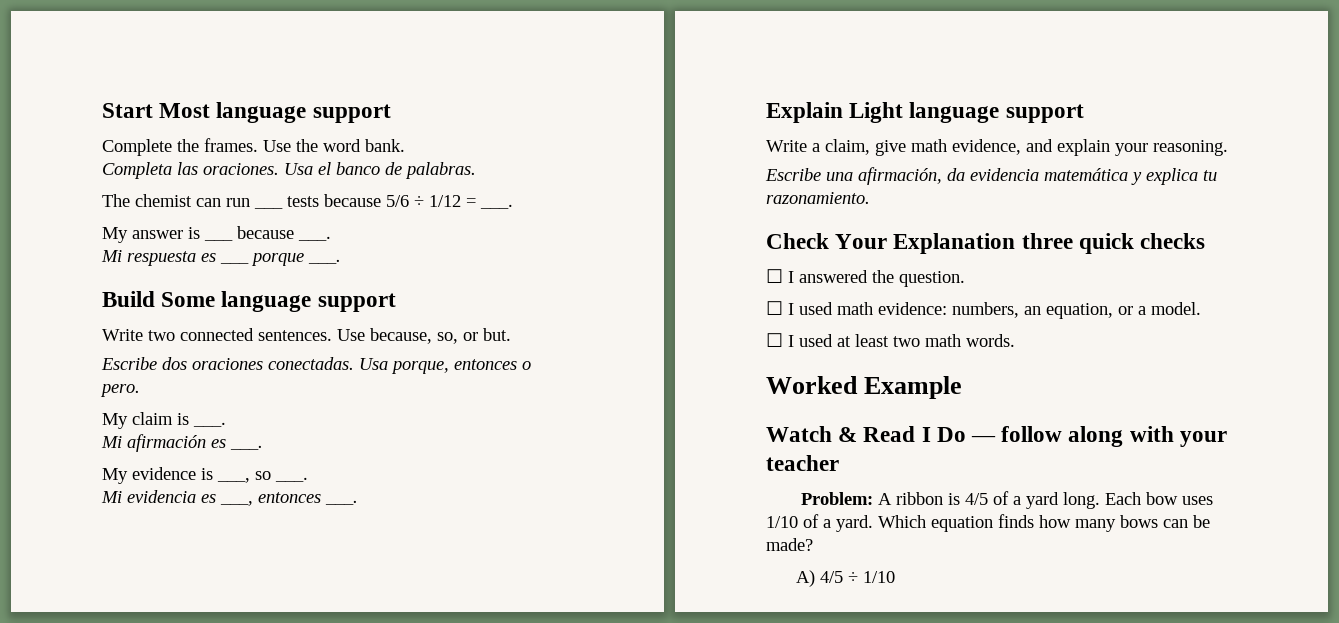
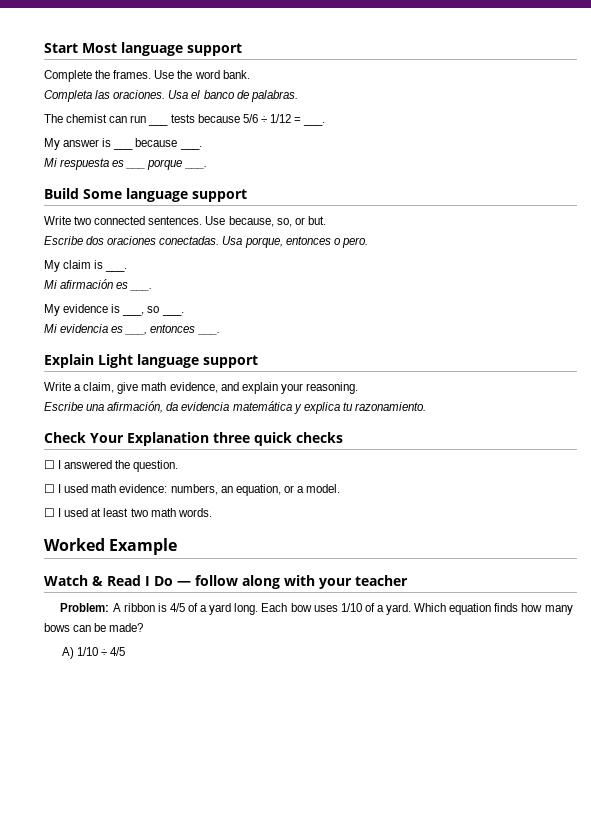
[820,571,896,583] 4/5 ÷ 1/10 -> [76,647,126,656] 1/10 ÷ 4/5

